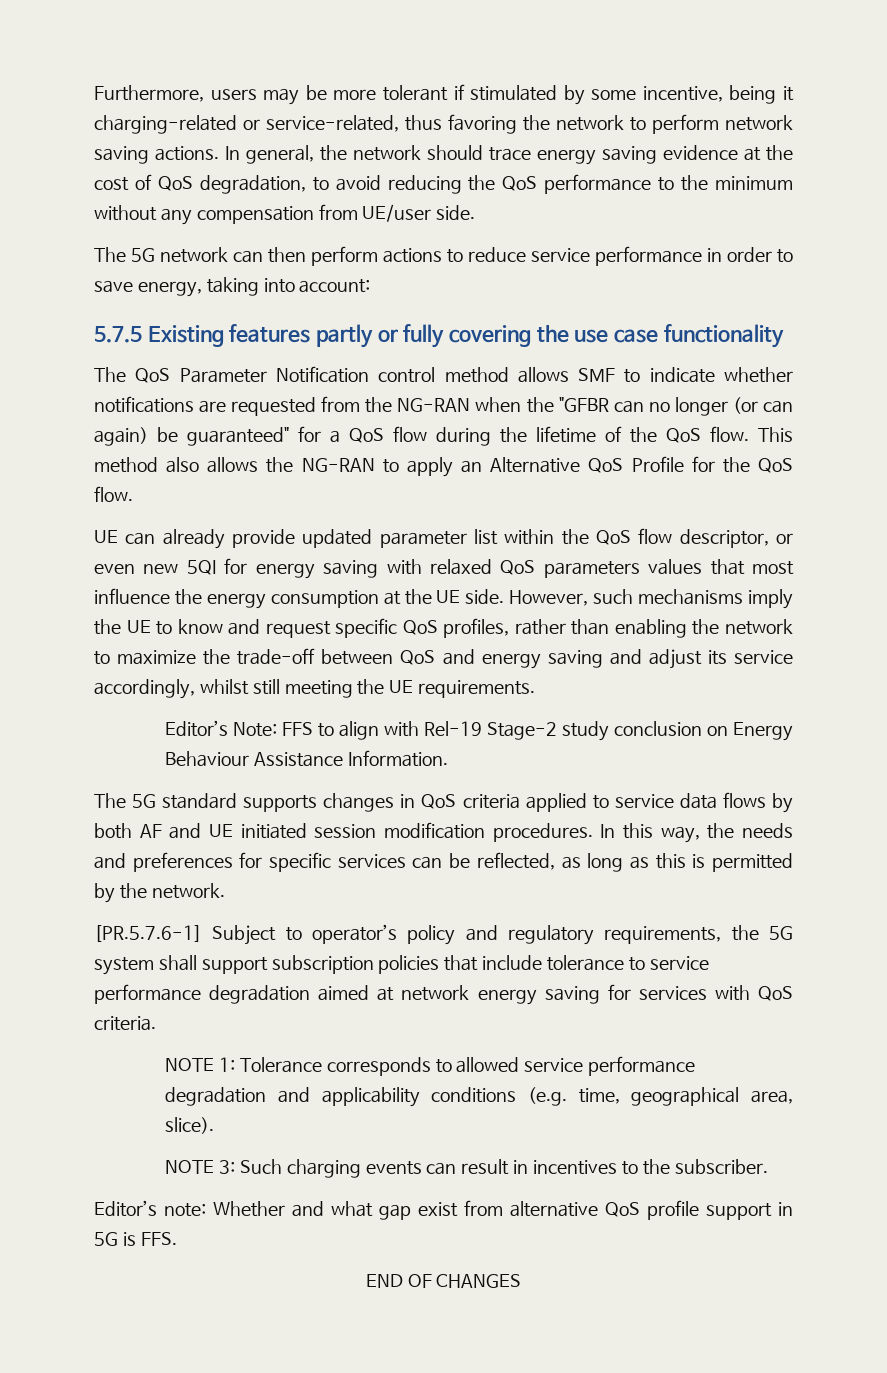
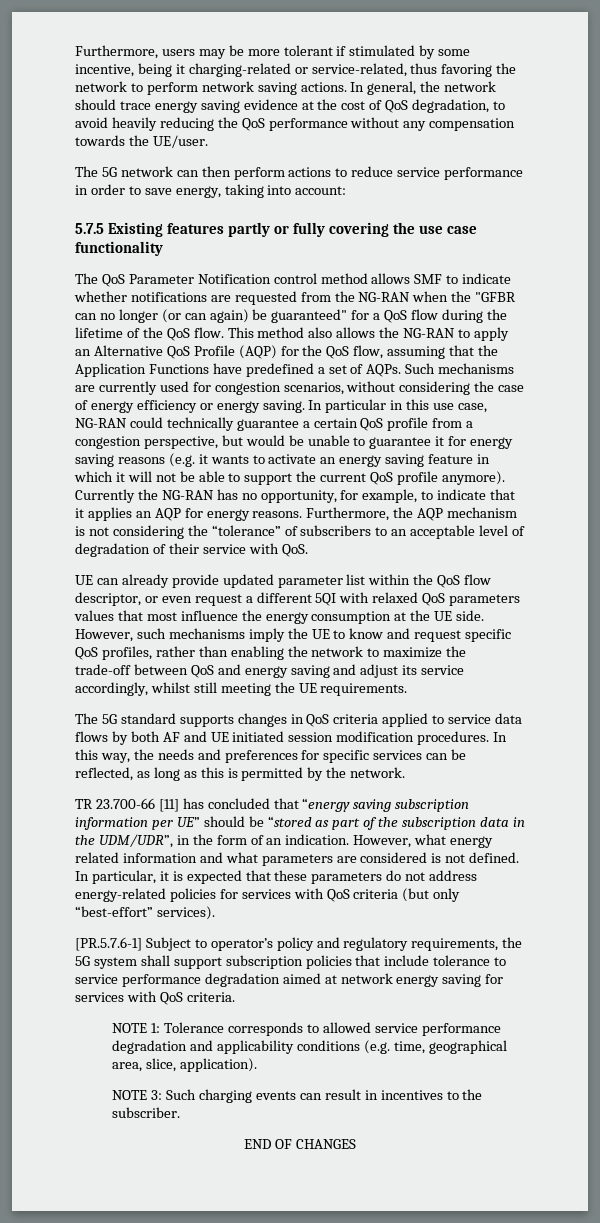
(381, 183) none -> [111,117,157,131] heavily
[658,175,793,191] [94,204,476,225] to the minimum without any compensation from UE/user side. -> [350,117,516,131] [75,135,208,148] without any compensation towards the UE/user.
(684, 464) none -> [238,345,277,359] (AQP)
[94,486,133,502] flow. -> [353,345,499,359] [75,363,515,377] [75,381,525,395] [75,399,488,413] [75,417,474,431] [75,435,514,449] [75,453,491,467] [74,471,505,485] [75,489,516,503] [75,507,518,521] [75,525,526,539] [75,543,308,557] flow, assuming that the Application Functions have predefined a set of AQPs. Such mechanisms are currently used for congestion scenarios, without considering the case of energy efficiency or energy saving. In particular in this use case, NG-RAN could technically guarantee a certain QoS profile from a congestion perspective, but would be unable to guarantee it for energy saving reasons (e.g. it wants to activate an energy saving feature in which it will not be able to support the current QoS profile anymore). Currently the NG-RAN has no opportunity, for example, to indicate that it applies an AQP for energy reasons. Furthermore, the AQP mechanism is not considering the “tolerance” of subscribers to an acceptable level of degradation of their service with QoS.
[143,558,379,579] new 5QI for energy saving -> [194,592,337,606] request a different 5QI
[165,720,793,741] [165,750,448,767] // Editor’s Note: FFS to align with Rel-19 Stage-2 study conclusion on Energy Behaviour Assistance Information. -> (408, 689) none
(225, 891) none -> [75,798,470,812] [75,816,525,830] [75,834,494,848] [75,852,520,866] [75,870,478,884] [75,888,461,902] [75,906,215,920] // TR 23.700-66 [11] has concluded that “energy saving subscription information per UE” should be “stored as part of the subscription data in the UDM/UDR”, in the form of an indication. However, what energy related information and what parameters are considered is not defined. In particular, it is expected that these parameters do not address energy-related policies for services with QoS criteria (but only “best-effort” services).
[165,1117,215,1134] slice). -> [146,1058,258,1072] slice, application).
[94,1200,794,1220] [94,1232,177,1246] // Editor’s note: Whether and what gap exist from alternative QoS profile support in 5G is FFS. -> (181, 1112) none

